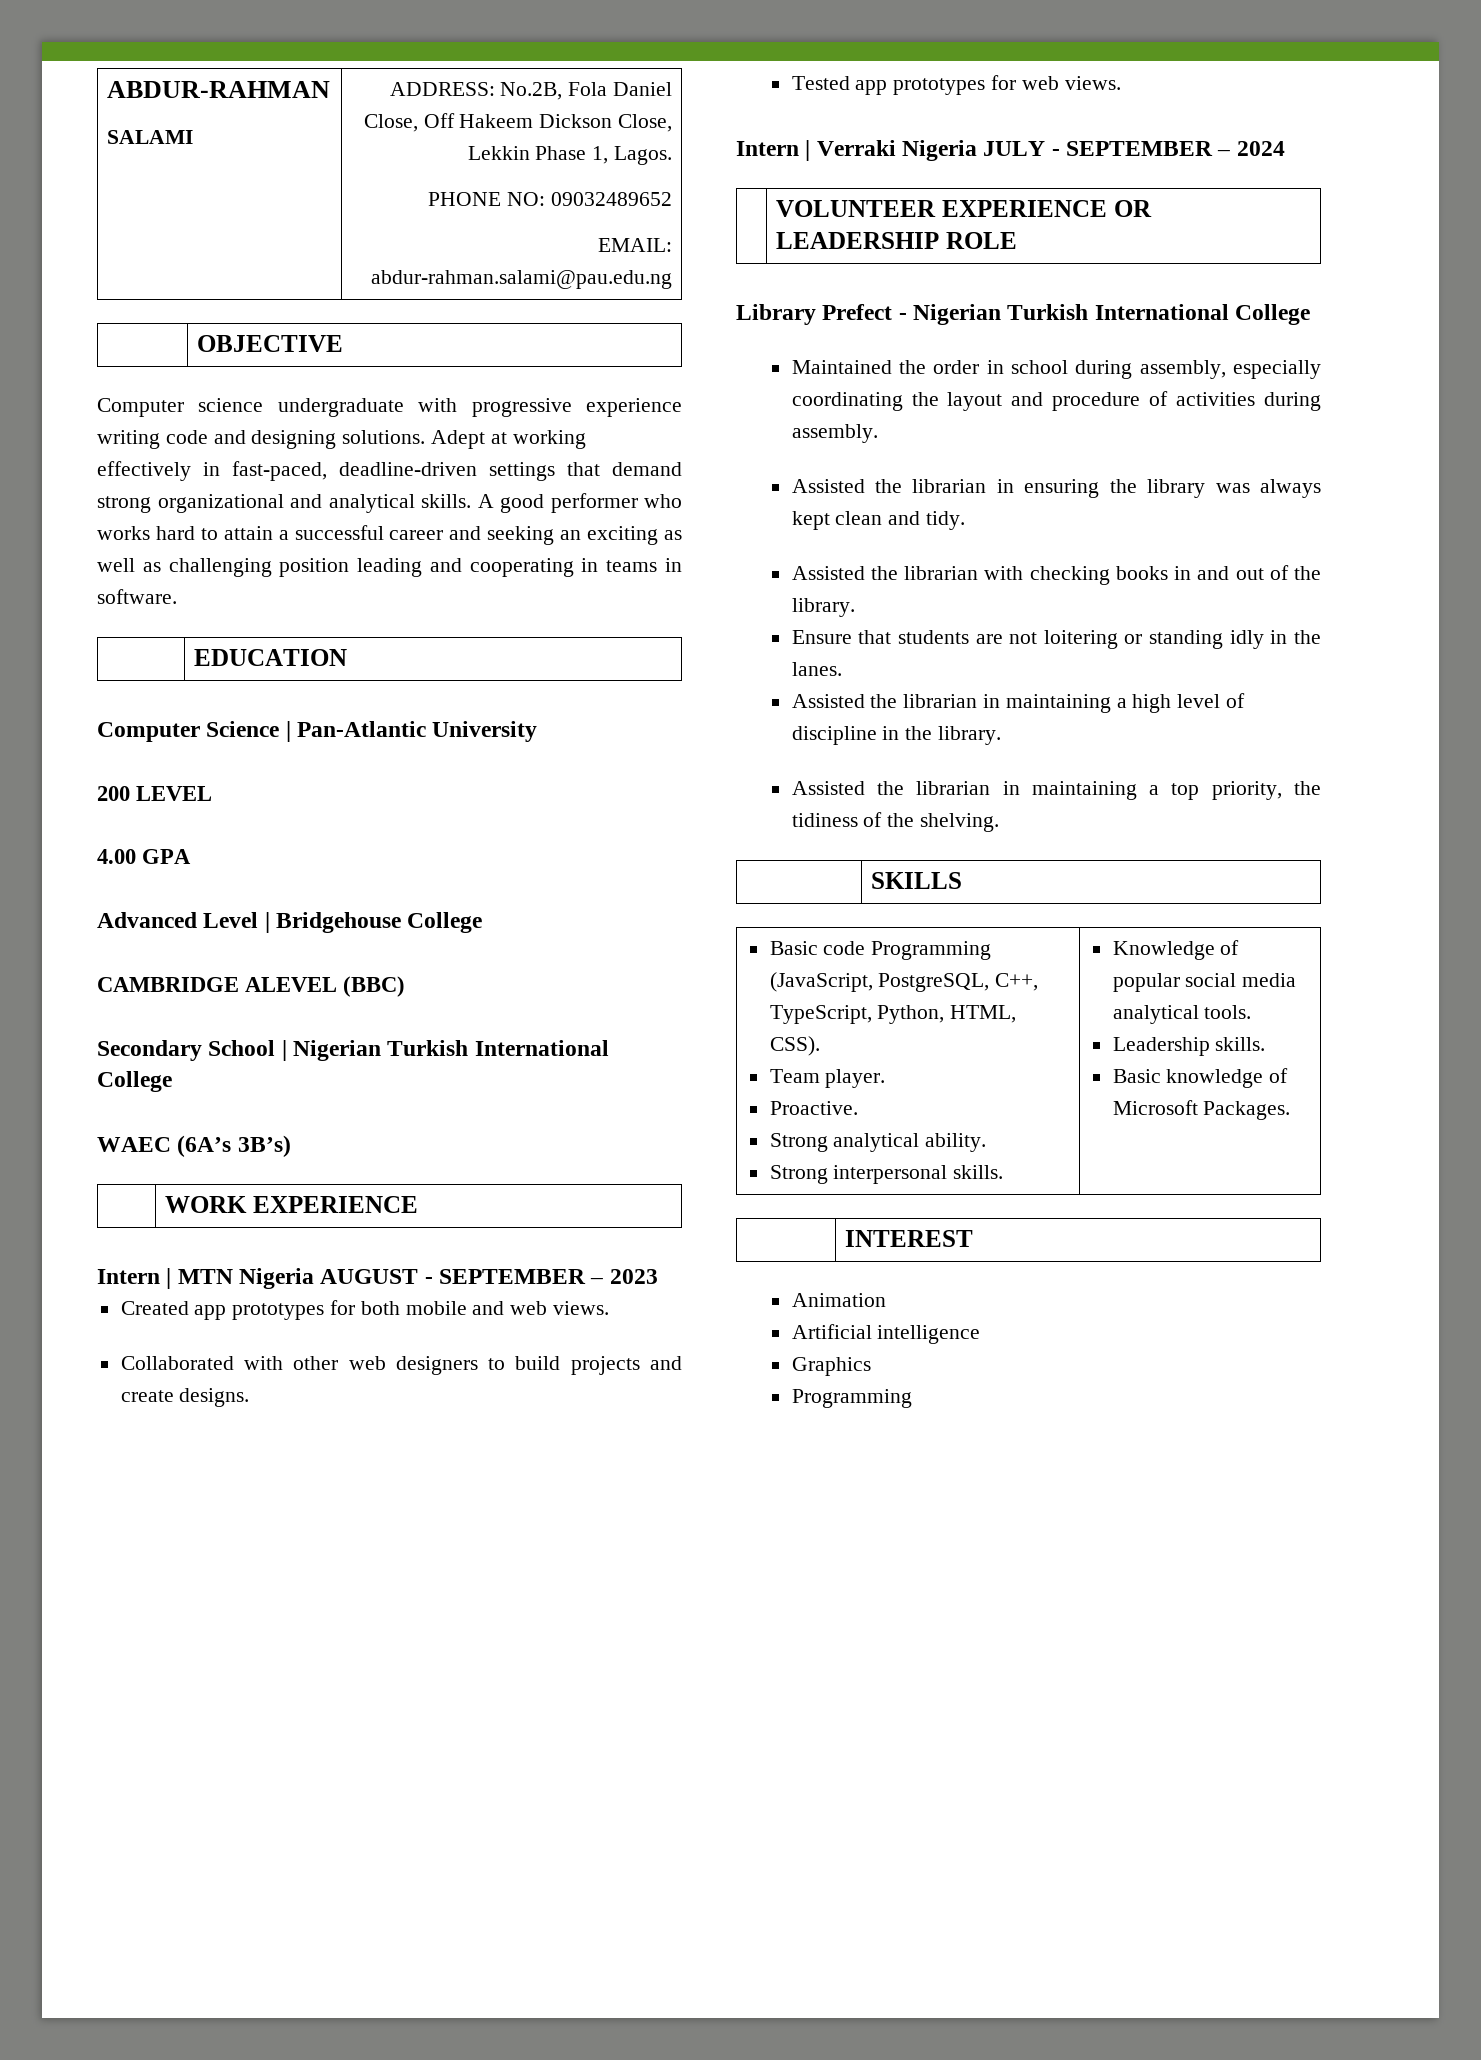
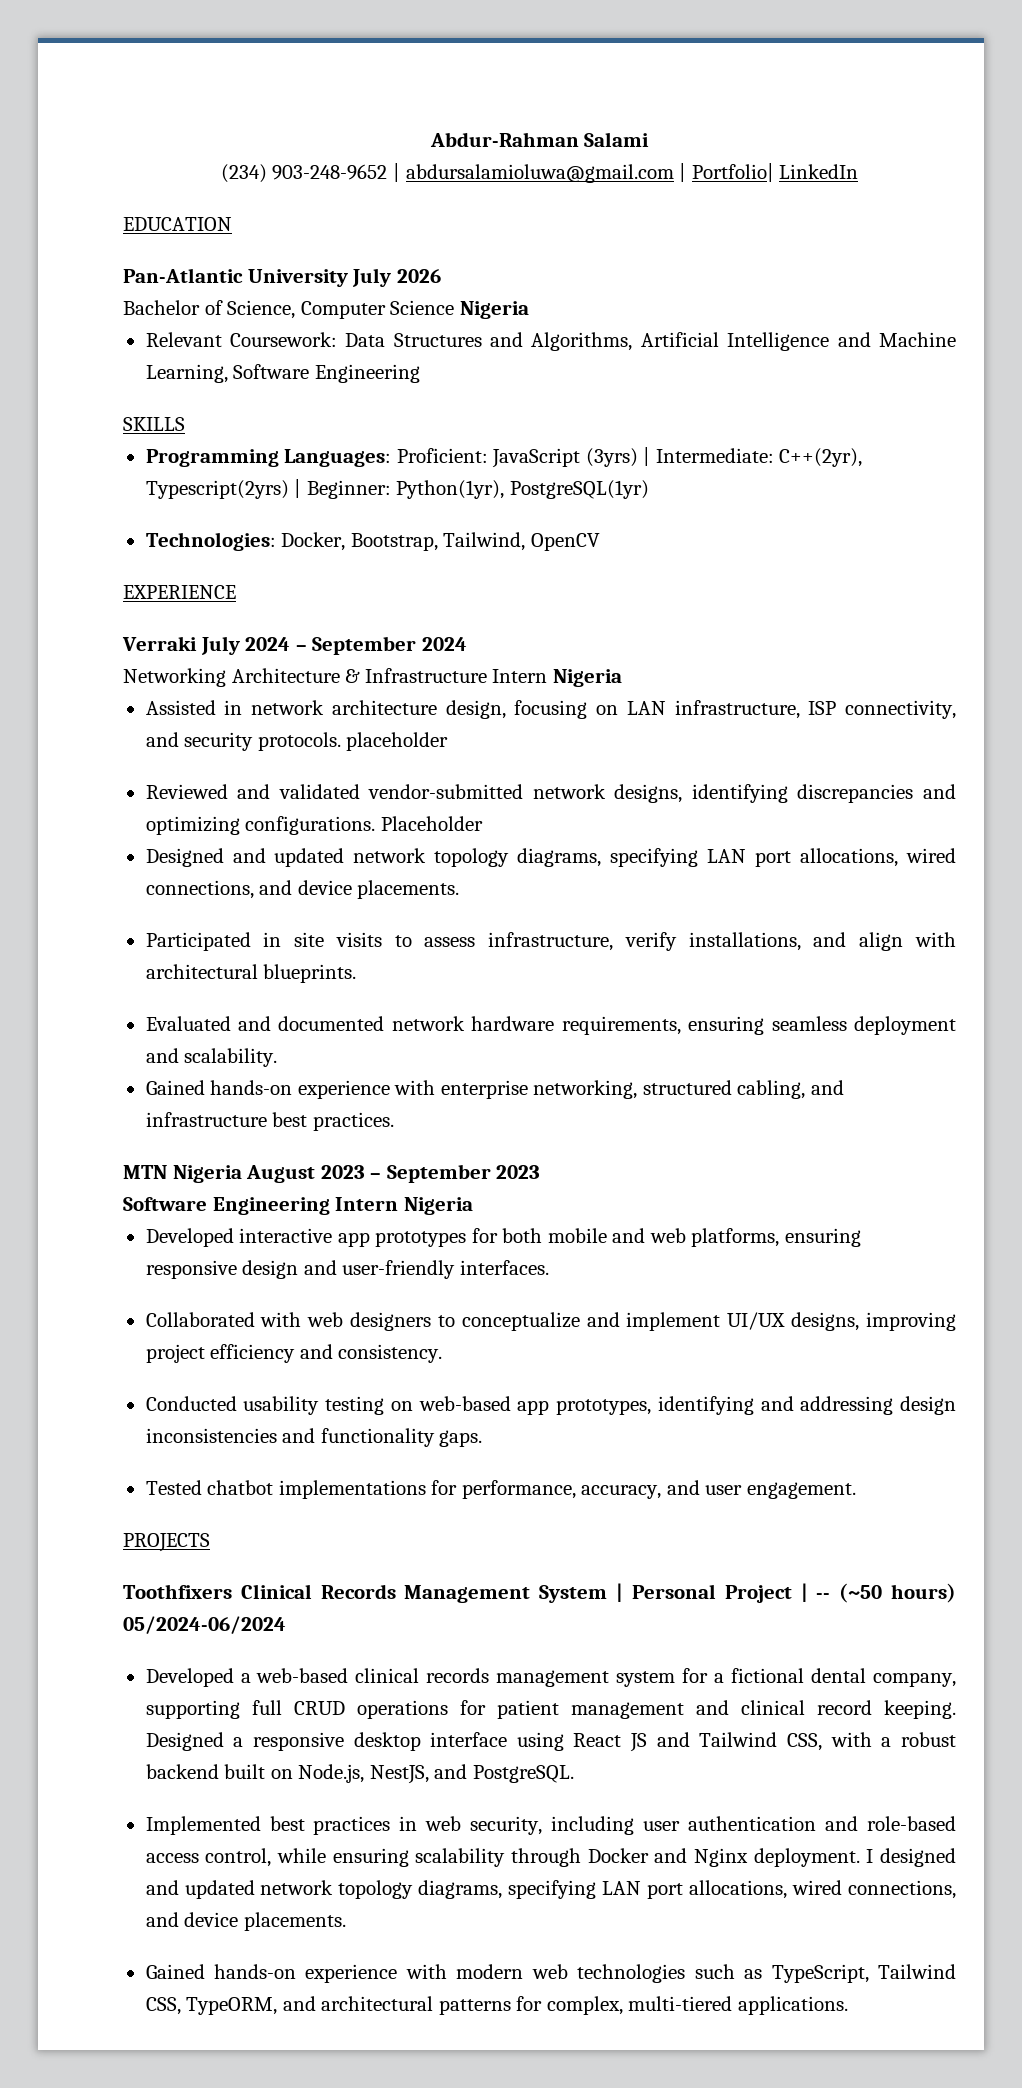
[107,81,331,98] [107,130,194,144] [389,82,672,100] [363,113,672,132] [467,146,672,165] [428,192,672,206] [597,238,672,252] [370,270,672,289] [197,335,344,352] [97,398,682,417] [97,430,586,449] [97,461,682,481] [97,493,682,513] [97,525,683,545] [97,558,682,577] [97,589,177,604] [194,649,348,666] [97,721,538,742] [97,786,213,801] [97,849,192,864] [97,912,483,933] [97,976,406,997] [97,1040,609,1061] [97,1071,172,1092] [97,1135,291,1157] [165,1196,418,1213] [97,1268,658,1289] [120,1301,189,1315] ABDUR-RAHMAN // SALAMI | ADDRESS: No.2B, Fola Daniel Close, Off Hakeem Dickson Close, Lekkin Phase 1, Lagos. // PHONE NO: 09032489652 // EMAIL: abdur-rahman.salami@pau.edu.ng // | OBJECTIVE // Computer science undergraduate with progressive experience writing code and designing solutions. Adept at working effectively in fast-paced, deadline-driven settings that demand strong organizational and analytical skills. A good performer who works hard to attain a successful career and seeking an exciting as well as challenging position leading and cooperating in teams in software. // | EDUCATION // Computer Science | Pan-Atlantic University // 200 LEVEL // 4.00 GPA // Advanced Level | Bridgehouse College // CAMBRIDGE ALEVEL (BBC) // Secondary School | Nigerian Turkish International College // WAEC (6A’s 3B’s) // | WORK EXPERIENCE // Intern | MTN Nigeria AUGUST - SEPTEMBER – 2023 // Created -> [429,132,650,147] [220,163,859,183] [123,217,232,231] [123,268,441,287] [123,300,529,319] [145,332,956,351] [145,364,420,383] [123,417,185,431] [145,447,863,468] [145,479,649,499] [145,532,600,551] [123,585,236,599] [122,636,467,655] [123,668,622,687] [145,700,956,719] [145,732,449,751] [145,784,956,803] [145,816,483,835] [145,848,957,867] [145,880,460,899] [145,932,956,951] [145,964,357,983] [145,1016,957,1035] [145,1048,278,1067] [145,1080,844,1099] [145,1112,394,1131] [123,1164,541,1183] [123,1197,473,1215] [145,1228,333,1247] Abdur-Rahman Salami // (234) 903-248-9652 | abdursalamioluwa@gmail.com | Portfolio| LinkedIn // EDUCATION // Pan-Atlantic University July 2026 // Bachelor of Science, Computer Science Nigeria // Relevant Coursework: Data Structures and Algorithms, Artificial Intelligence and Machine Learning, Software Engineering // SKILLS // Programming Languages: Proficient: JavaScript (3yrs) | Intermediate: C++(2yr), Typescript(2yrs) | Beginner: Python(1yr), PostgreSQL(1yr) // Technologies: Docker, Bootstrap, Tailwind, OpenCV // EXPERIENCE // Verraki July 2024 – September 2024 // Networking Architecture & Infrastructure Intern Nigeria // Assisted in network architecture design, focusing on LAN infrastructure, ISP connectivity, and security protocols. placeholder // Reviewed and validated vendor-submitted network designs, identifying discrepancies and optimizing configurations. Placeholder // Designed and updated network topology diagrams, specifying LAN port allocations, wired connections, and device placements. // Participated in site visits to assess infrastructure, verify installations, and align with architectural blueprints. // Evaluated and documented network hardware requirements, ensuring seamless deployment and scalability. // Gained hands-on experience with enterprise networking, structured cabling, and infrastructure best practices. // MTN Nigeria August 2023 – September 2023 // Software Engineering Intern Nigeria // Developed interactive
[553,1301,610,1315] views. -> [691,1228,861,1247] [145,1260,549,1279] platforms, ensuring responsive design and user-friendly interfaces.
[293,1356,339,1370] other -> (302, 1319) none
[515,1356,682,1375] [120,1388,250,1407] [791,75,1121,95] [736,140,1285,161] [776,200,1152,217] [776,232,1017,249] [736,304,1311,325] [791,360,1321,379] [791,391,1321,411] [791,424,878,443] [791,479,1321,498] [791,511,966,530] [791,565,1321,585] [791,598,855,617] [791,630,1321,649] [791,662,842,676] [791,693,1246,713] [791,726,1002,745] [791,781,1321,800] [791,812,1000,832] [871,872,963,889] [769,941,992,960] [769,972,1039,992] [769,1005,1017,1024] [769,1036,820,1056] [769,1069,886,1088] [769,1101,858,1115] [769,1133,987,1152] [769,1165,1004,1184] [1112,940,1240,960] [1112,973,1297,992] [1112,1005,1252,1024] [1112,1037,1266,1056] [1112,1068,1289,1088] [1112,1100,1291,1120] [845,1230,974,1247] [791,1293,886,1307] [791,1324,981,1344] [791,1357,871,1376] [791,1389,912,1408] build projects and create designs. // Tested app prototypes for web views. // Intern | Verraki Nigeria JULY - SEPTEMBER – 2024 // | VOLUNTEER EXPERIENCE OR LEADERSHIP ROLE // Library Prefect - Nigerian Turkish International College // Maintained the order in school during assembly, especially coordinating the layout and procedure of activities during assembly. // Assisted the librarian in ensuring the library was always kept clean and tidy. // Assisted the librarian with checking books in and out of the library. // Ensure that students are not loitering or standing idly in the lanes. // Assisted the librarian in maintaining a high level of discipline in the library. // Assisted the librarian in maintaining a top priority, the tidiness of the shelving. // | SKILLS // Basic code Programming (JavaScript, PostgreSQL, C++, TypeScript, Python, HTML, CSS). // Team player. // Proactive. // Strong analytical ability. // Strong interpersonal skills. | Knowledge of popular social media analytical tools. // Leadership skills. // Basic knowledge of Microsoft Packages. // | INTEREST // Animation // Artificial intelligence // Graphics // Programming -> [461,1312,957,1331] [145,1344,443,1363] [145,1396,956,1415] [145,1428,483,1447] [145,1480,856,1499] [123,1533,210,1552] [123,1583,957,1603] [123,1616,286,1634] [145,1668,957,1687] [145,1700,956,1719] [145,1732,956,1752] [145,1764,574,1784] [145,1816,957,1835] [145,1848,956,1867] [145,1880,957,1899] [145,1912,346,1931] [145,1964,957,1983] [145,1996,848,2015] conceptualize and implement UI/UX designs, improving project efficiency and consistency. // Conducted usability testing on web-based app prototypes, identifying and addressing design inconsistencies and functionality gaps. // Tested chatbot implementations for performance, accuracy, and user engagement. // PROJECTS // Toothfixers Clinical Records Management System | Personal Project | -- (~50 hours) 05/2024-06/2024 // Developed a web-based clinical records management system for a fictional dental company, supporting full CRUD operations for patient management and clinical record keeping. Designed a responsive desktop interface using React JS and Tailwind CSS, with a robust backend built on Node.js, NestJS, and PostgreSQL. // Implemented best practices in web security, including user authentication and role-based access control, while ensuring scalability through Docker and Nginx deployment. I designed and updated network topology diagrams, specifying LAN port allocations, wired connections, and device placements. // Gained hands-on experience with modern web technologies such as TypeScript, Tailwind CSS, TypeORM, and architectural patterns for complex, multi-tiered applications.

